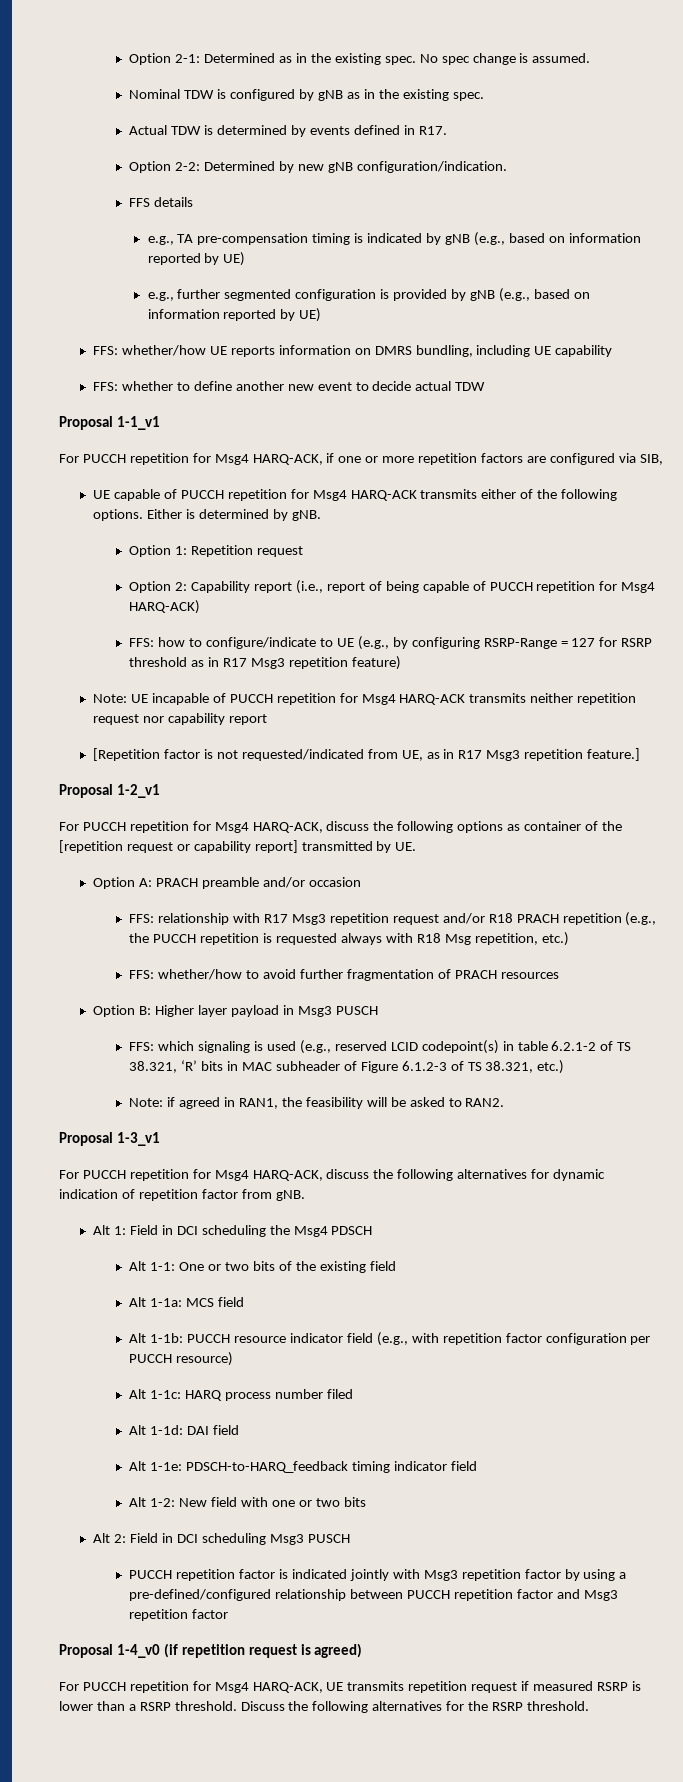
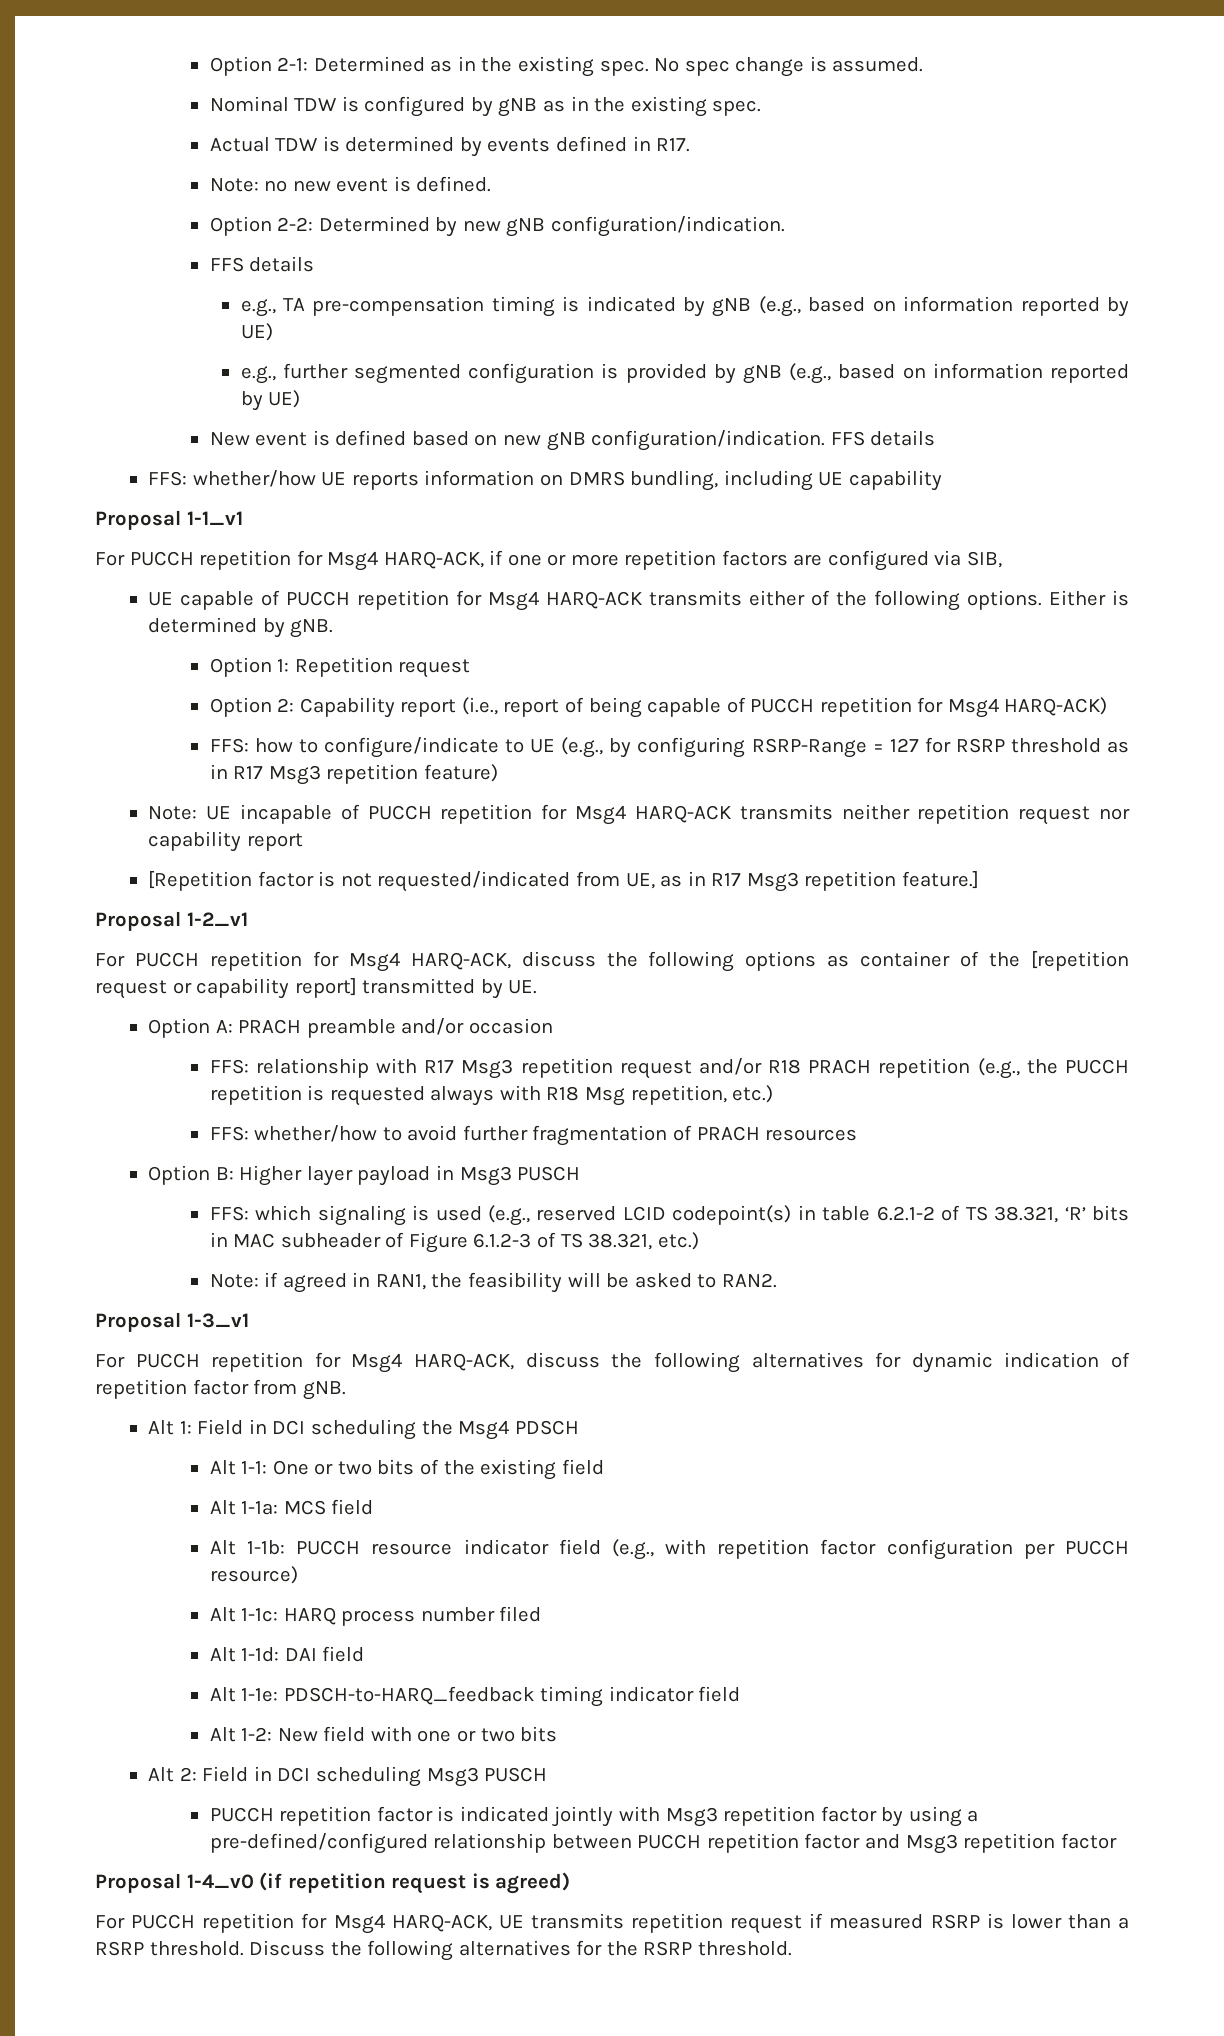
(447, 130) none -> [209,176,492,192] // Note: no new event is defined.
(322, 315) none -> [209,430,936,451] // New event is defined based on new gNB configuration/indication. FFS details
[93,381,486,391] // FFS: whether to define another new event to decide actual TDW -> (942, 480) none

